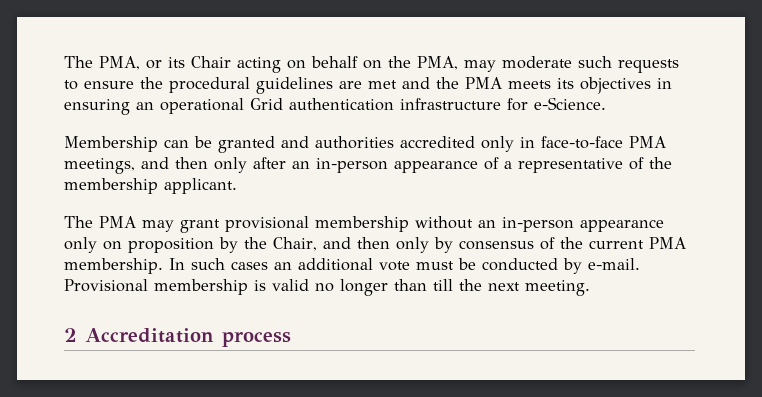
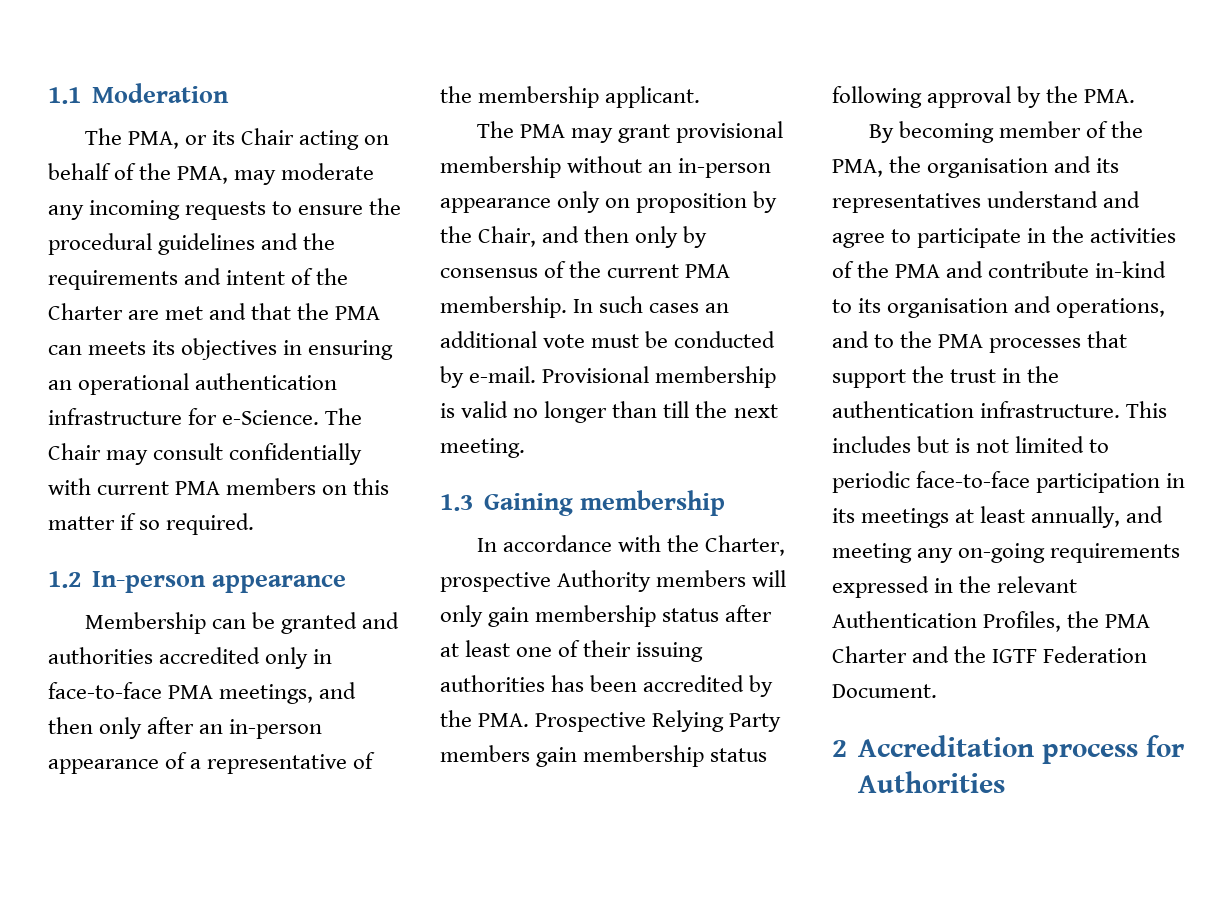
(64, 62) none -> [48,83,230,104] 1.1 Moderation //
[363,60,382,69] on -> [114,163,137,180] of
[578,56,612,68] such -> [48,200,181,220] any incoming
(333, 85) none -> [261,233,336,250] [48,268,349,290] [48,303,123,320] and the requirements and intent of the Charter
[436,77,502,89] the PMA -> [251,303,381,320] [48,345,82,355] that the PMA can
[250,98,283,110] Grid -> (190, 384) none
(606, 103) none -> [325,408,363,425] [48,443,363,465] [48,478,390,495] [48,513,255,535] [48,571,347,593] The Chair may consult confidentially with current PMA members on this matter if so required. // 1.2 In-person appearance
[64,328,292,347] 2 Accreditation process -> [440,490,726,516] [477,535,786,556] [440,570,787,592] [440,605,773,627] [440,640,704,662] [440,675,774,697] [440,710,782,732] [440,745,768,767] [832,86,1136,108] [869,121,1144,143] [832,156,1120,178] [832,191,1141,213] [832,226,1177,248] [832,261,1167,278] [832,296,1166,318] [832,331,1128,353] [832,366,1060,388] [832,401,1168,418] [832,436,1110,453] [832,471,1186,493] [832,506,1164,528] [832,543,1181,563] [832,576,1078,598] [832,611,1151,632] [832,646,1148,663] [832,684,937,698] [832,735,1185,764] [858,771,1006,793] 1.3 Gaining membership // In accordance with the Charter, prospective Authority members will only gain membership status after at least one of their issuing authorities has been accredited by the PMA. Prospective Relying Party members gain membership status following approval by the PMA. // By becoming member of the PMA, the organisation and its representatives understand and agree to participate in the activities of the PMA and contribute in-kind to its organisation and operations, and to the PMA processes that support the trust in the authentication infrastructure. This includes but is not limited to periodic face-to-face participation in its meetings at least annually, and meeting any on-going requirements expressed in the relevant Authentication Profiles, the PMA Charter and the IGTF Federation Document. // 2 Accreditation process for Authorities

